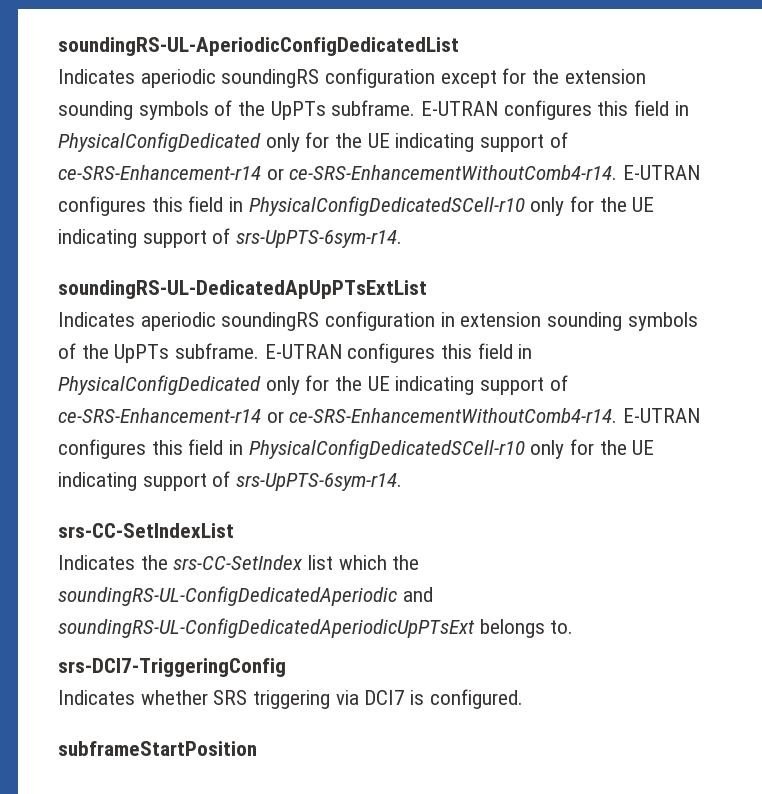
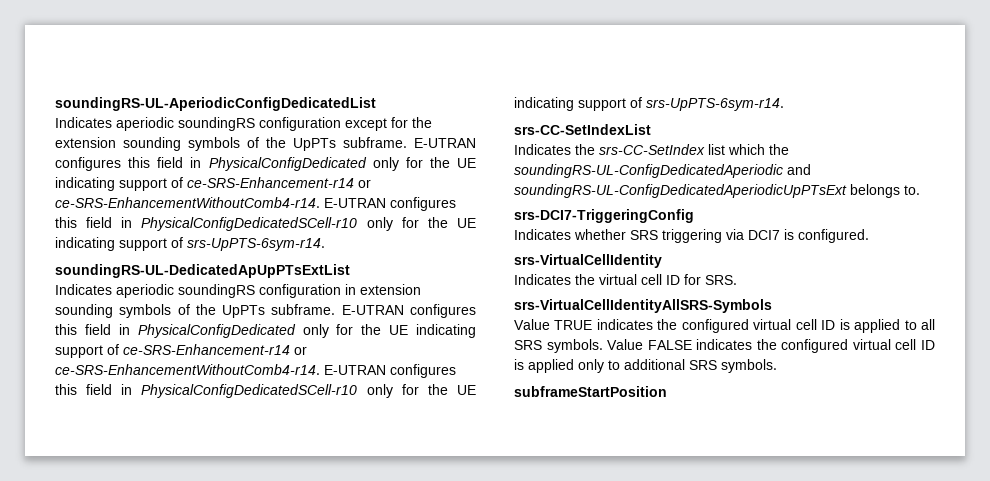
(523, 699) none -> [514,254,662,268] [514,274,737,285] [514,299,772,313] [514,319,935,333] [514,339,935,353] [514,359,777,373] // srs-VirtualCellIdentity // Indicates the virtual cell ID for SRS. // srs-VirtualCellIdentityAllSRS-Symbols // Value TRUE indicates the configured virtual cell ID is applied to all SRS symbols. Value FALSE indicates the configured virtual cell ID is applied only to additional SRS symbols.

